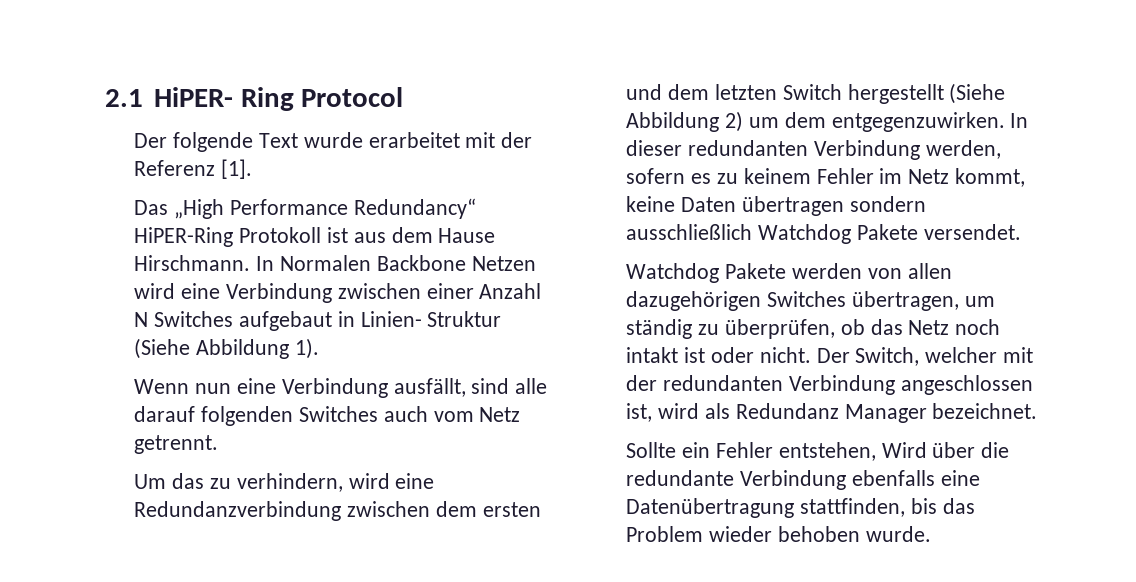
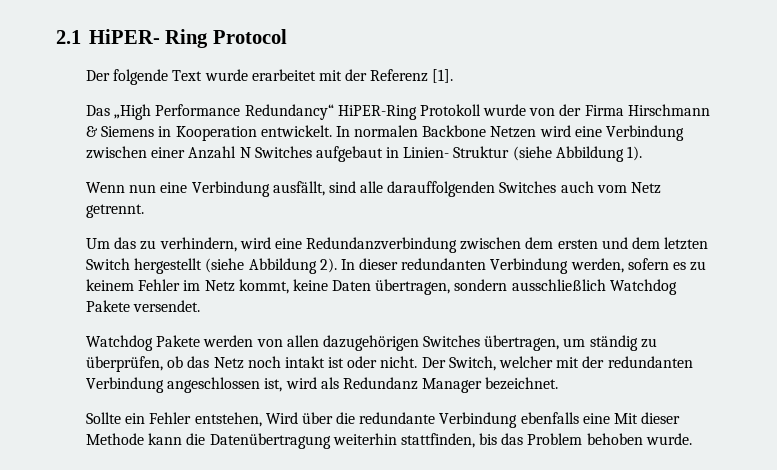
[327,227,496,243] [134,255,372,271] ist aus dem Hause Hirschmann. In Normalen -> [483,104,710,116] [85,125,419,141] wurde von der Firma Hirschmann & Siemens in Kooperation entwickelt. In normalen
[134,338,191,359] (Siehe -> [512,146,552,161] (siehe
[134,406,294,426] darauf folgenden -> [387,181,496,197] darauffolgenden
[949,83,1006,104] [626,111,1005,132] (Siehe Abbildung 2) um dem entgegenzuwirken. -> [205,258,337,274] (siehe Abbildung 2).
[742,196,845,216] übertragen -> [375,279,451,295] übertragen,
[626,498,795,518] Datenübertragung -> [614,412,681,424] [85,433,397,449] Mit dieser Methode kann die Datenübertragung weiterhin
[709,526,773,542] wieder -> (583, 439) none

